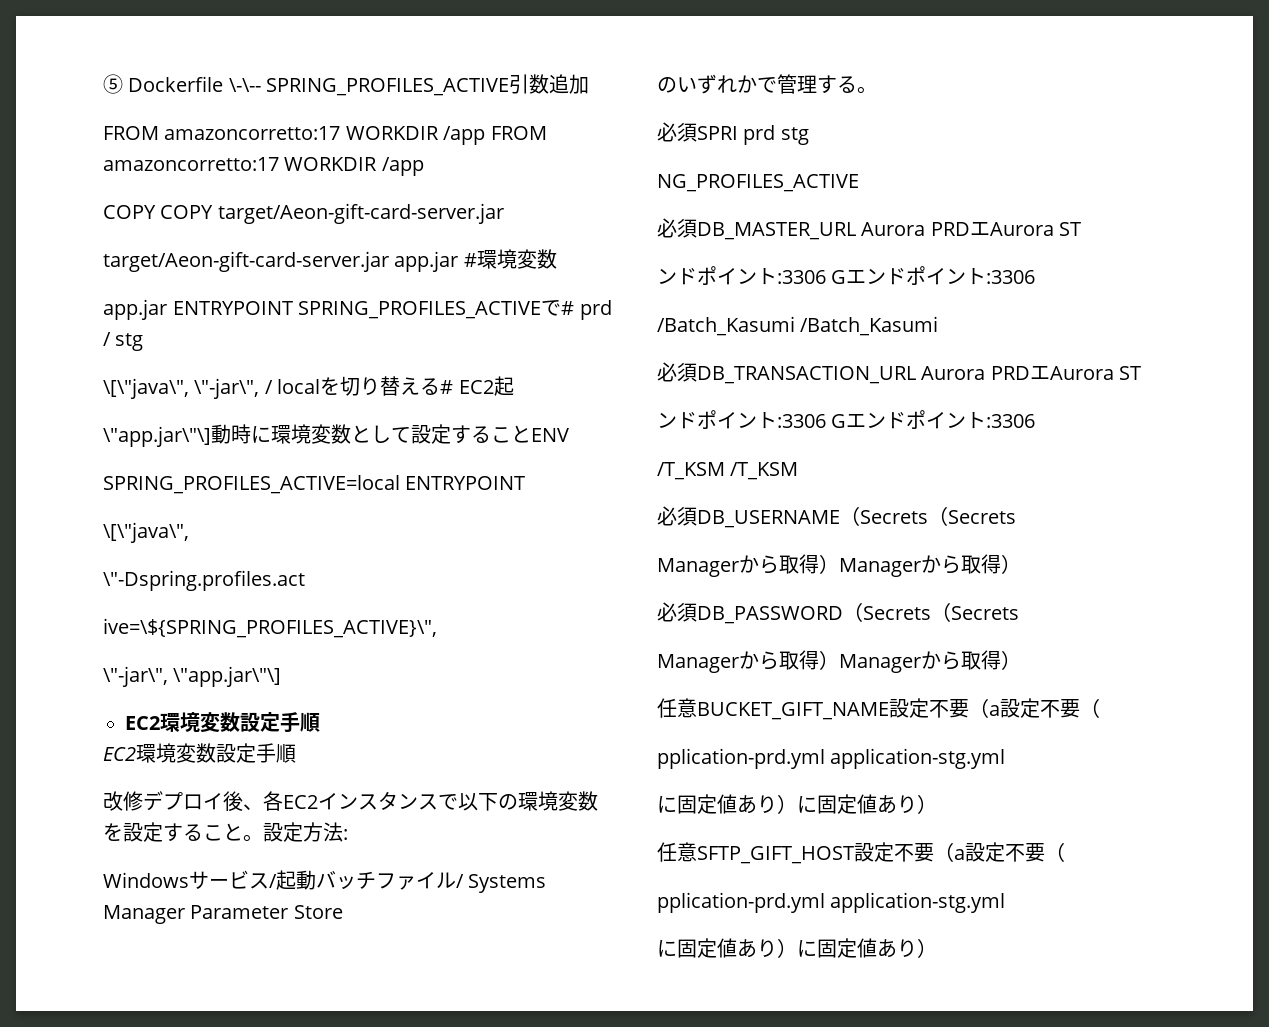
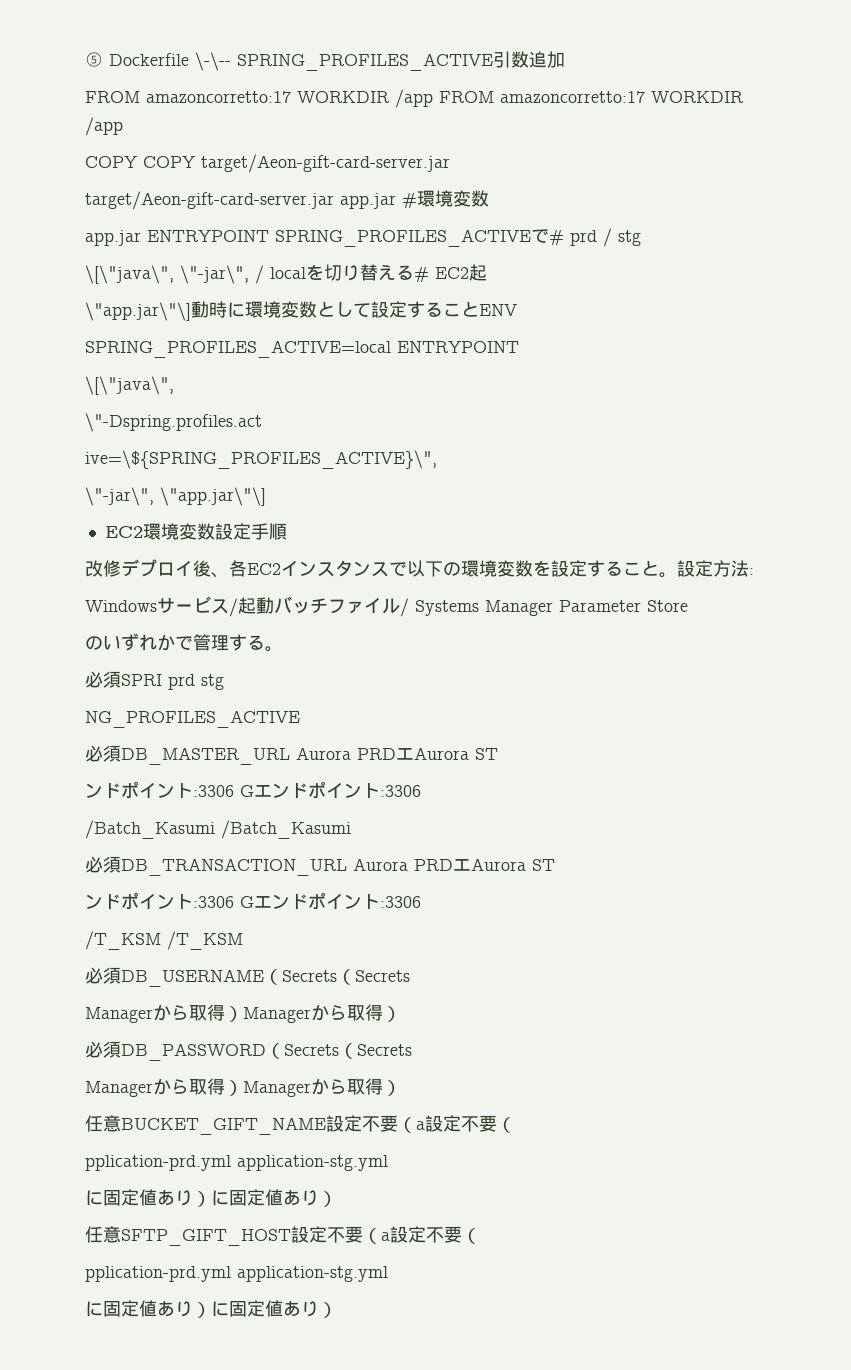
[103,743,296,763] // EC2環境変数設定手順 -> (287, 531) none

